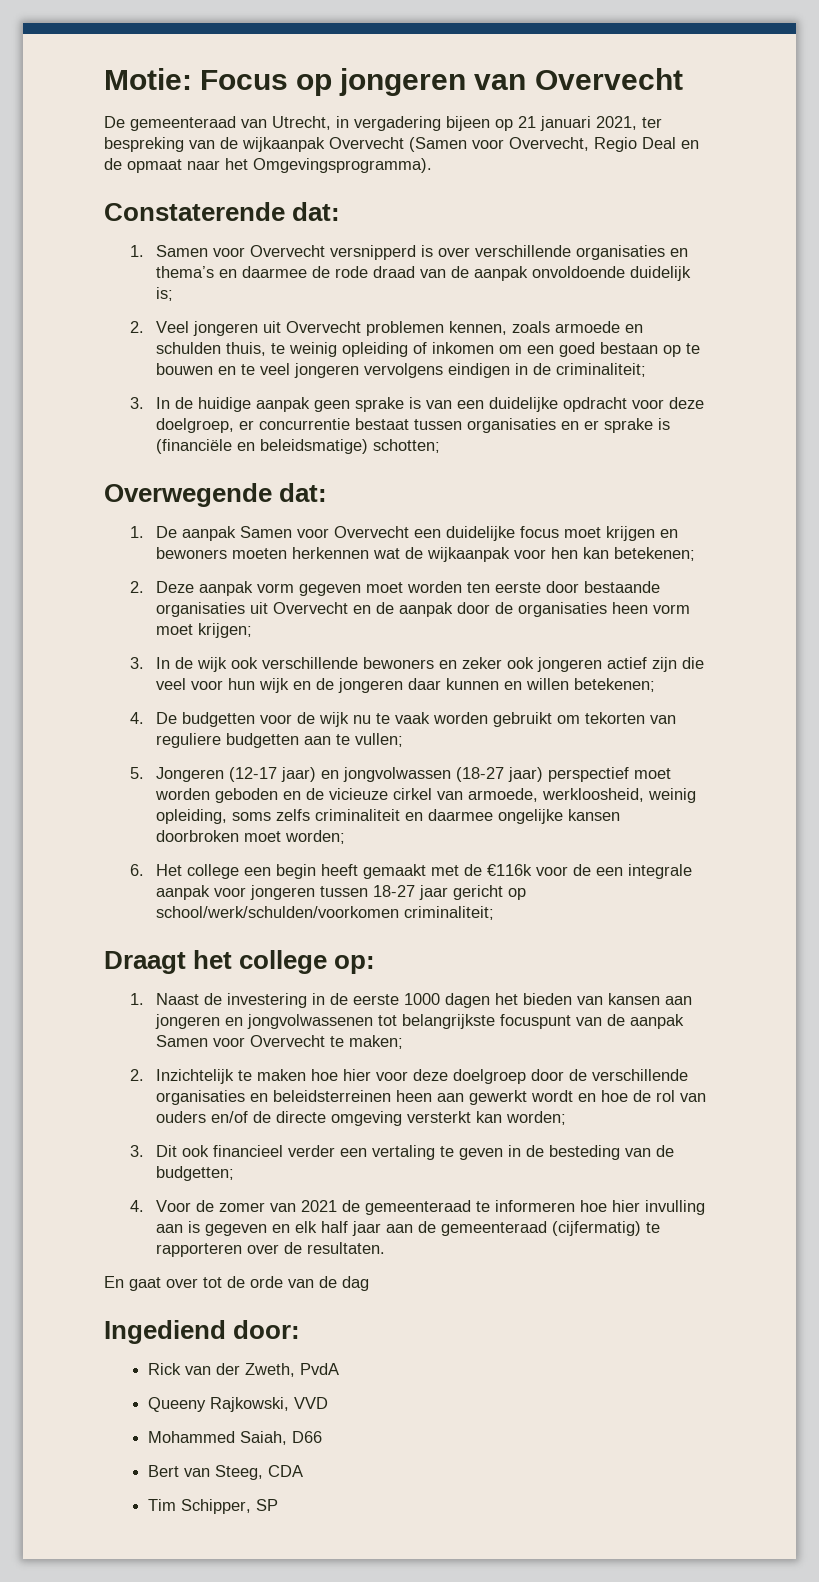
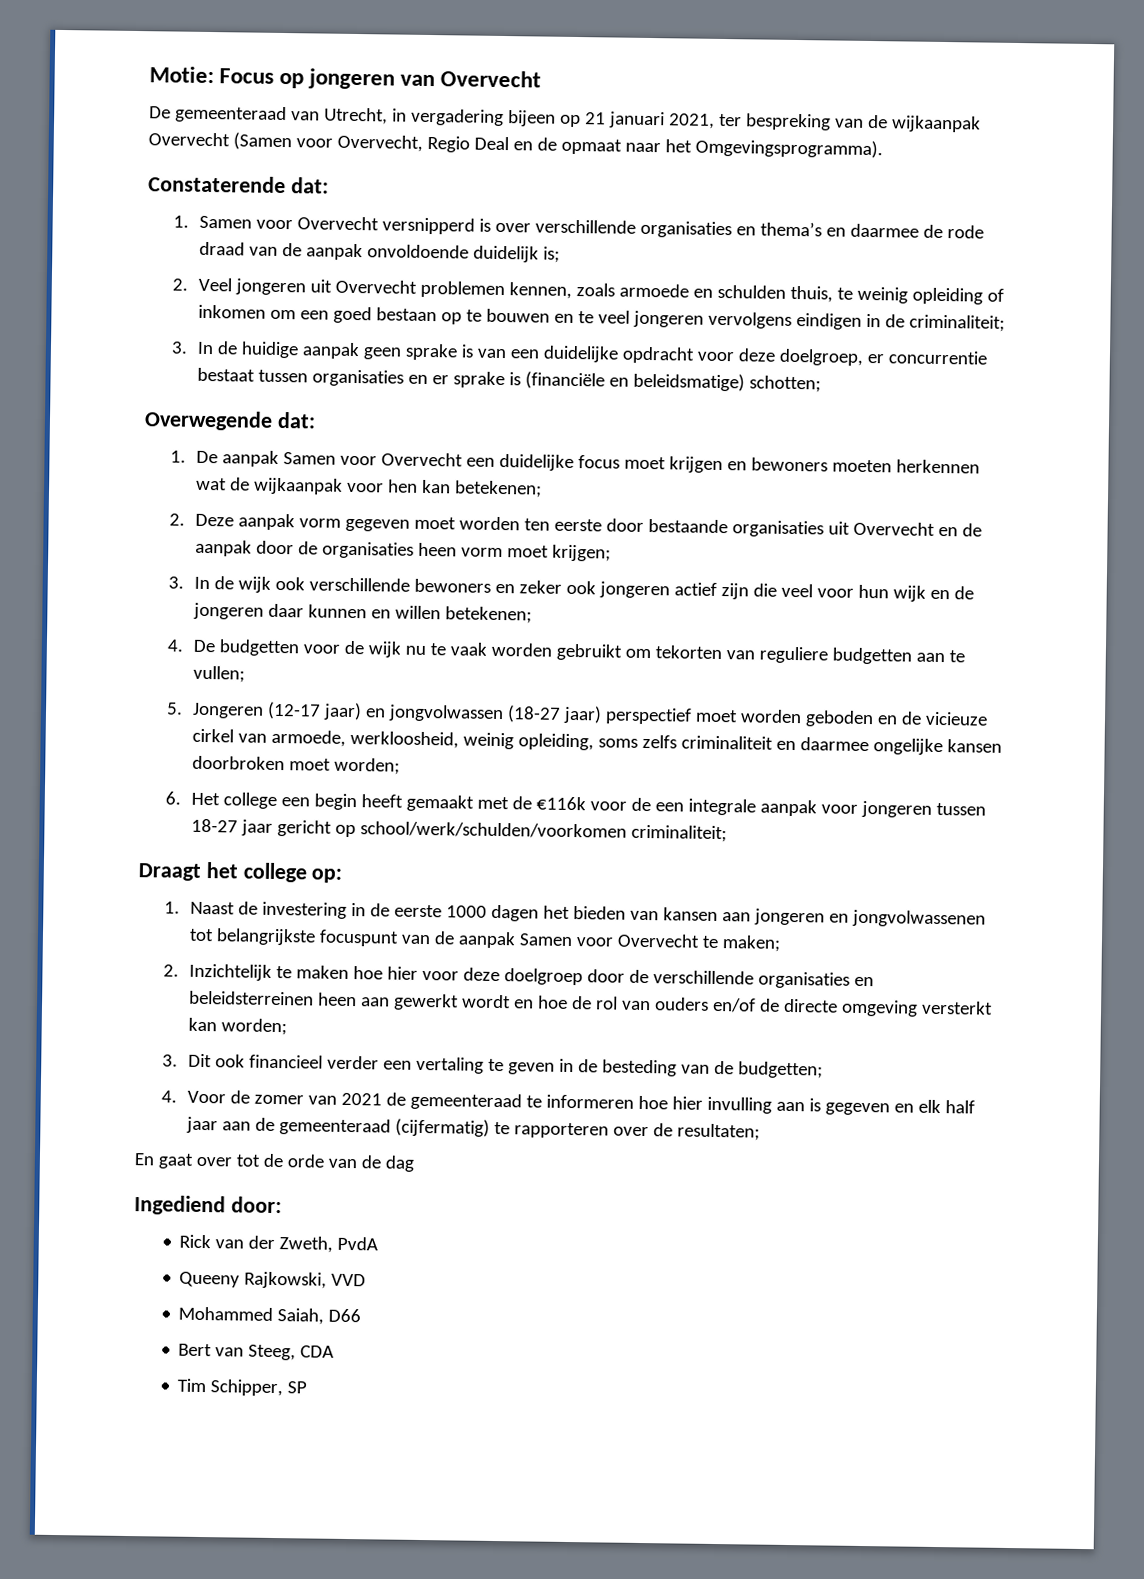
[307,1242,386,1254] resultaten. -> [676,1123,760,1141] resultaten;

